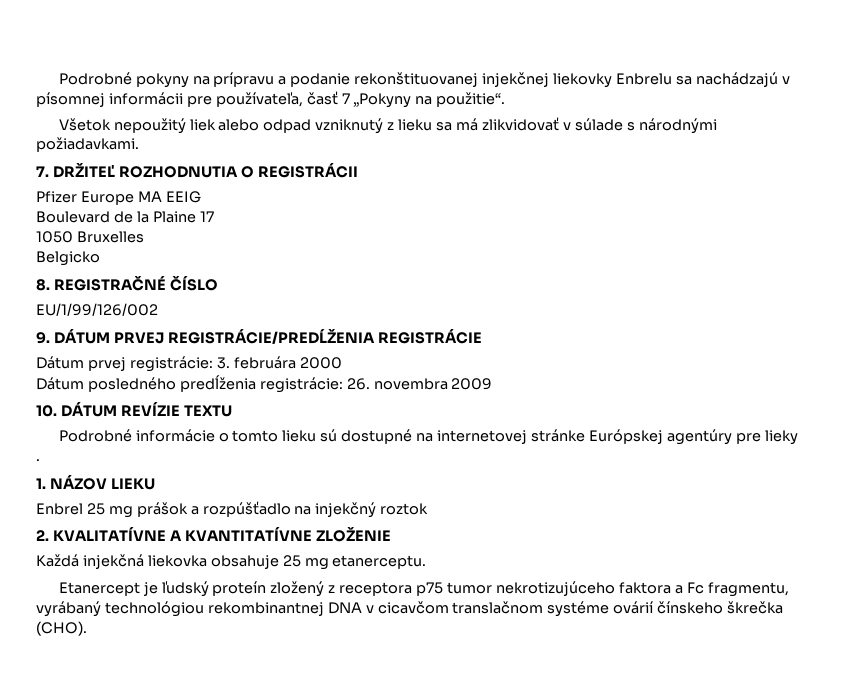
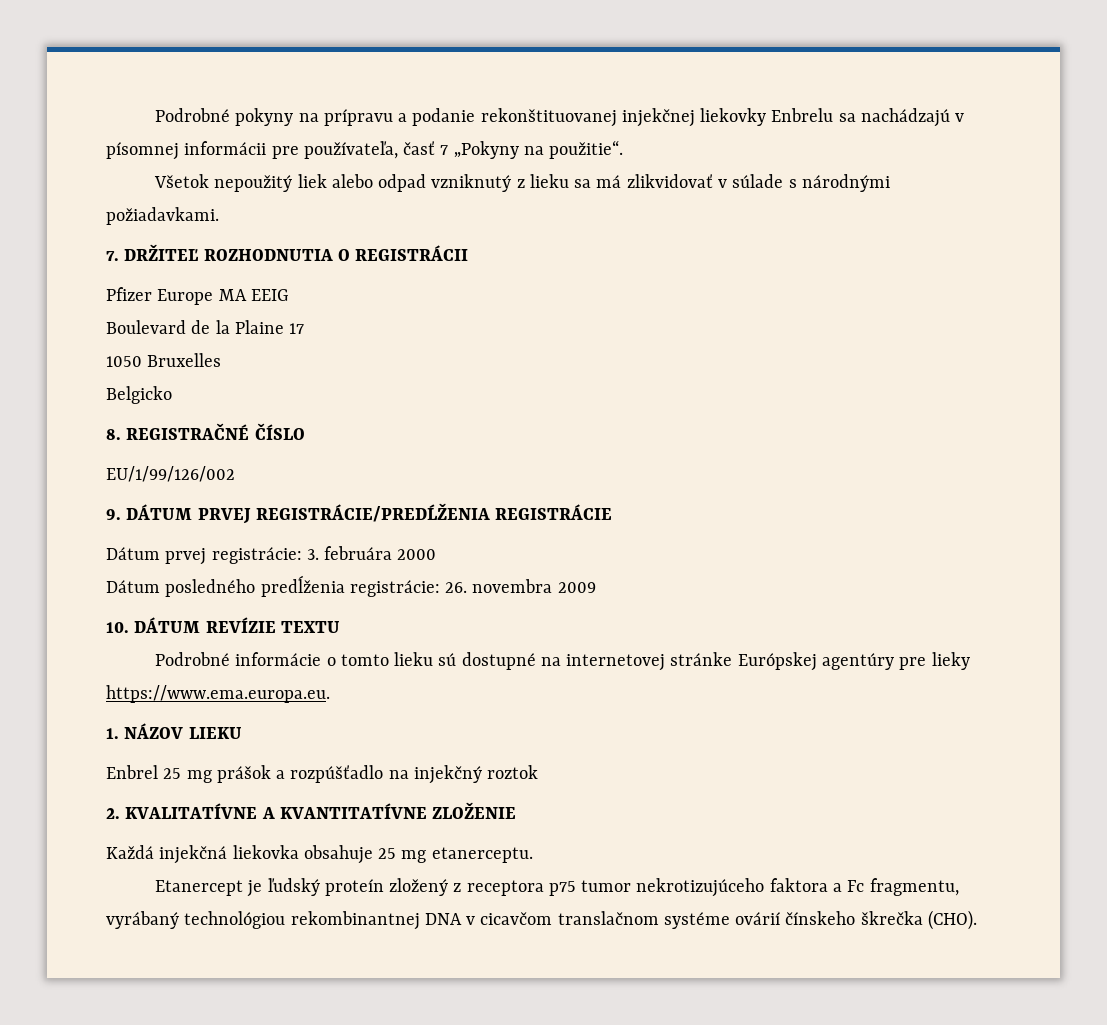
[36,459,40,461] . -> [106,685,330,703] https://www.ema.europa.eu.

